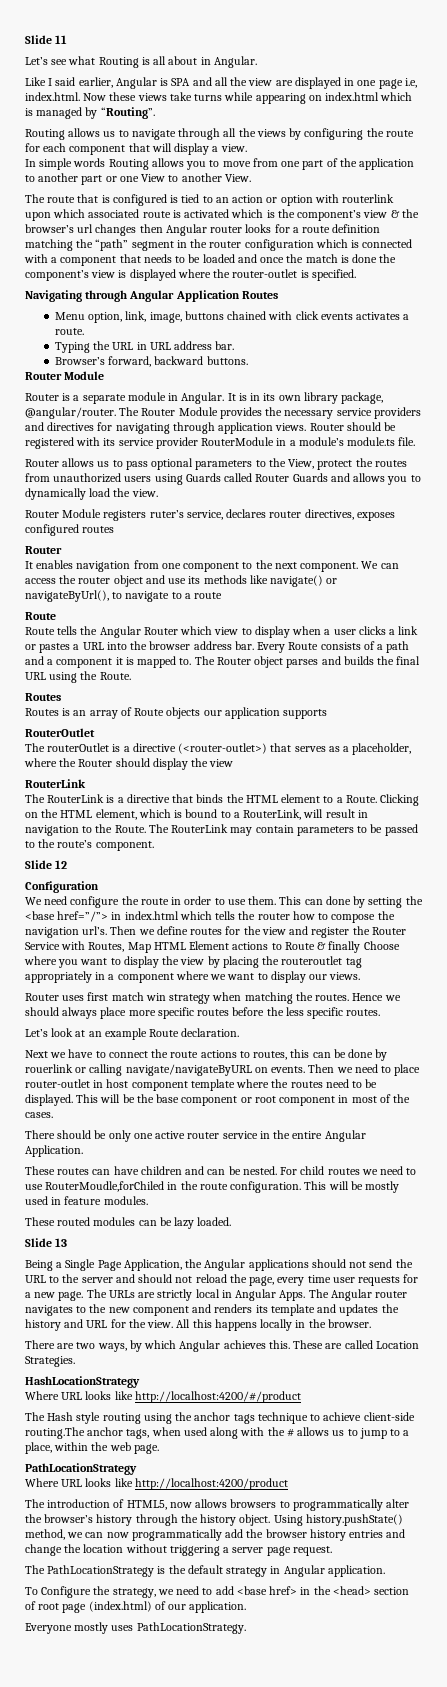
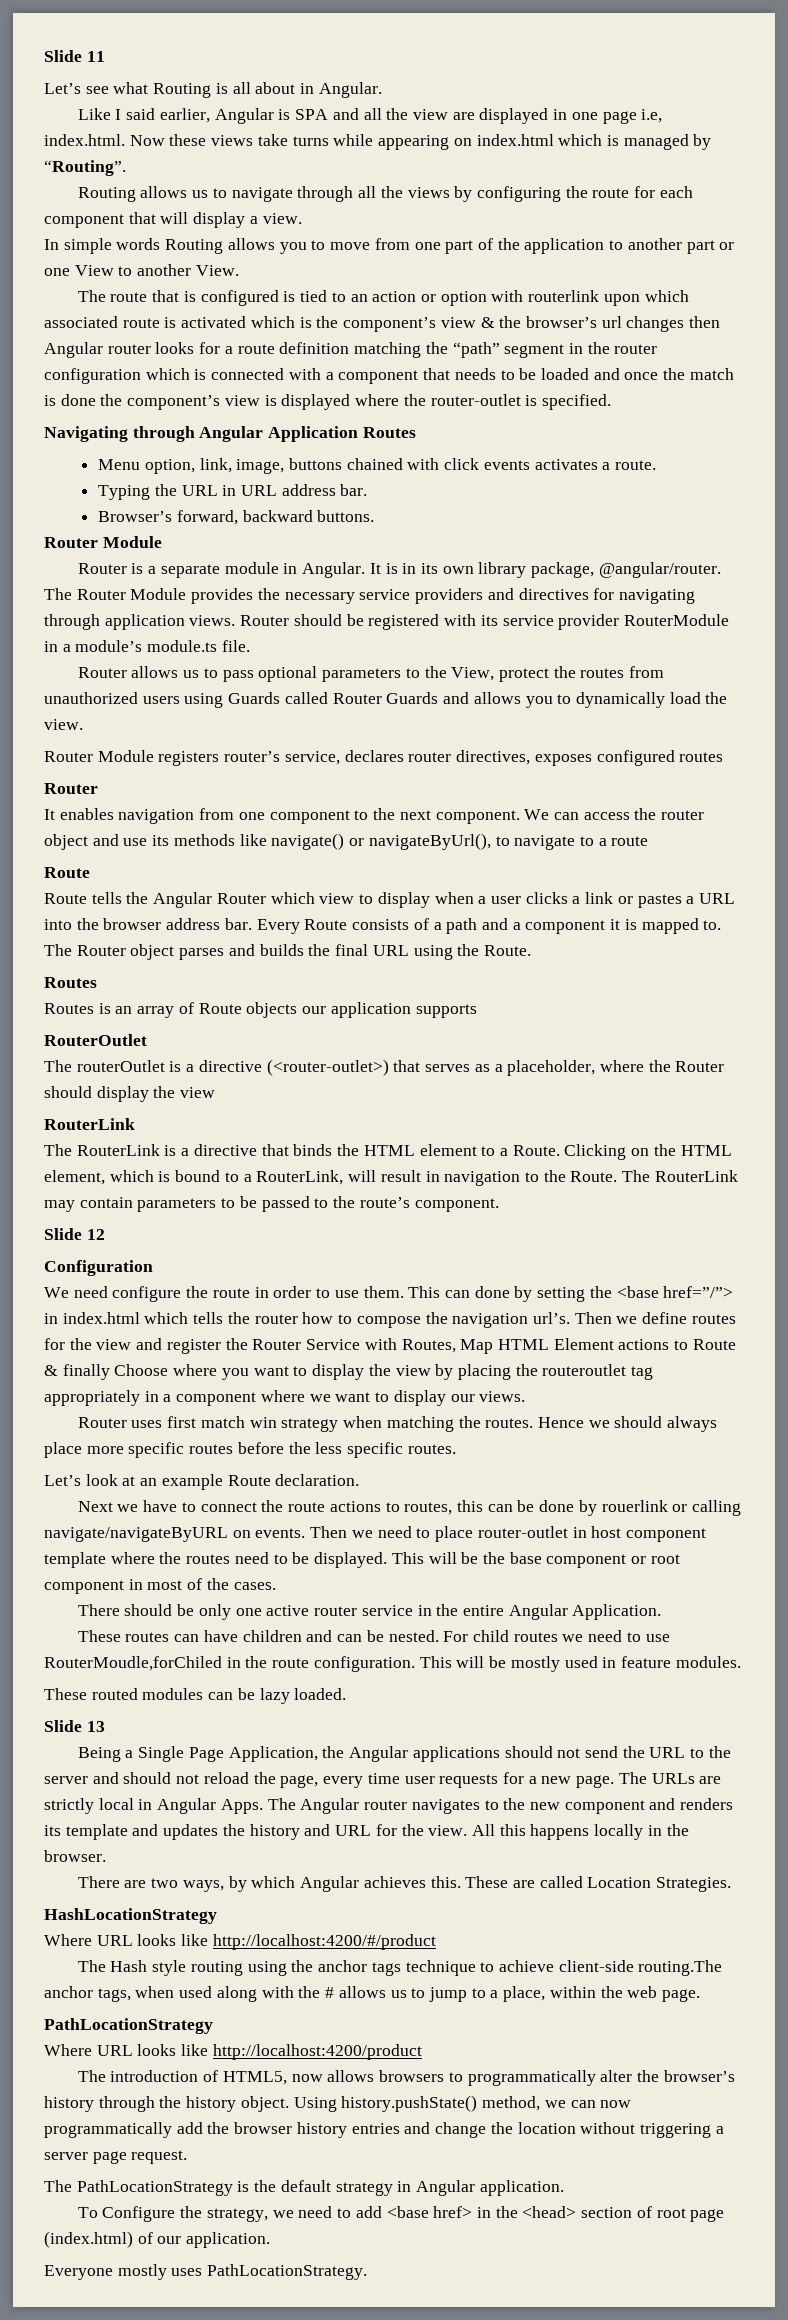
[149,510,184,518] ruter’s -> [224,751,281,762] router’s

